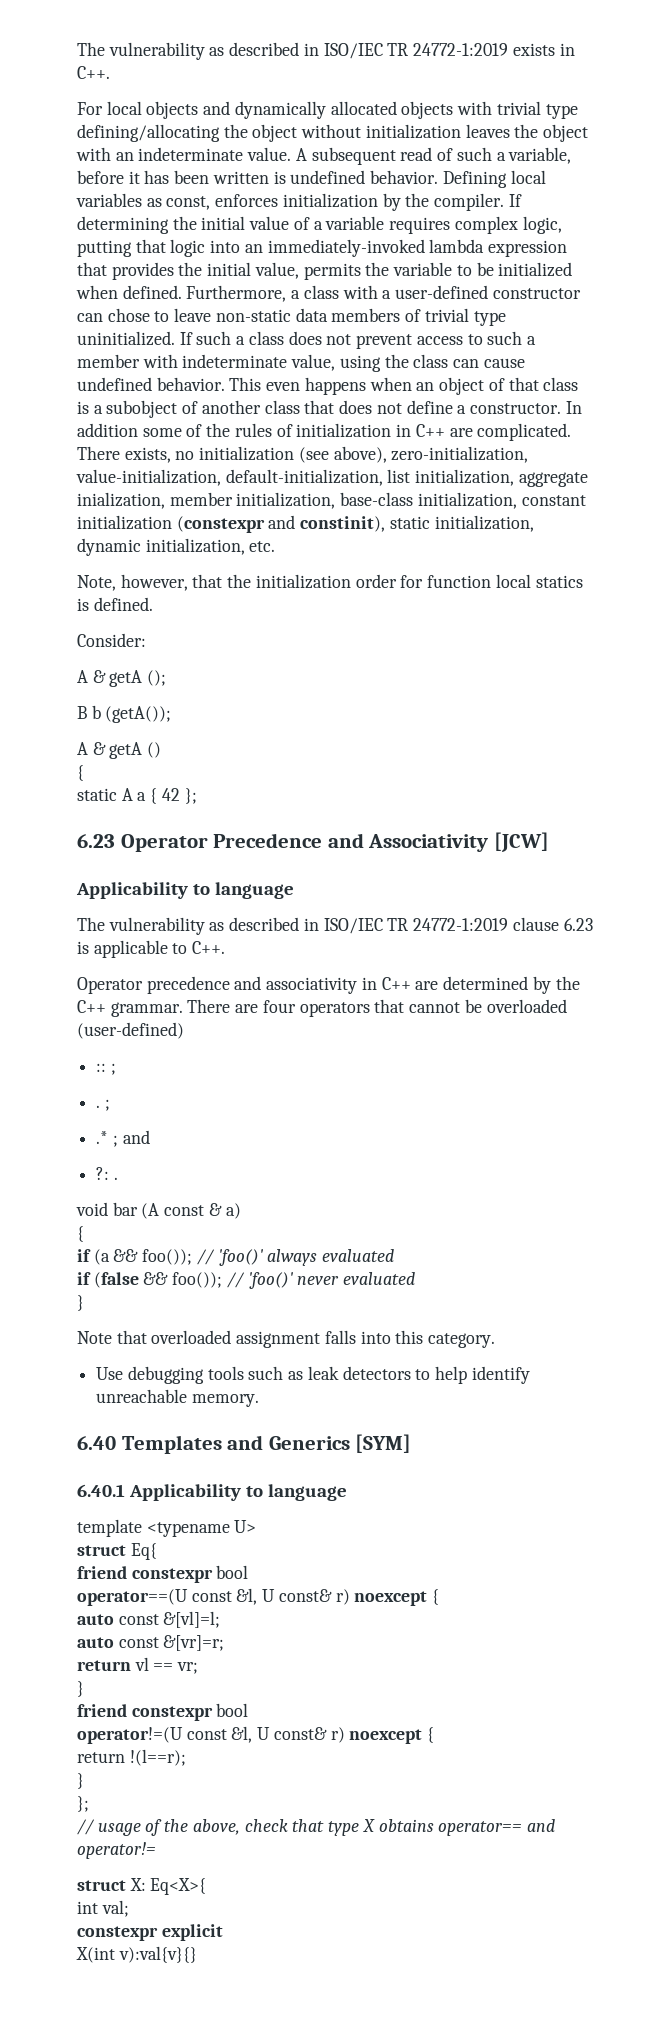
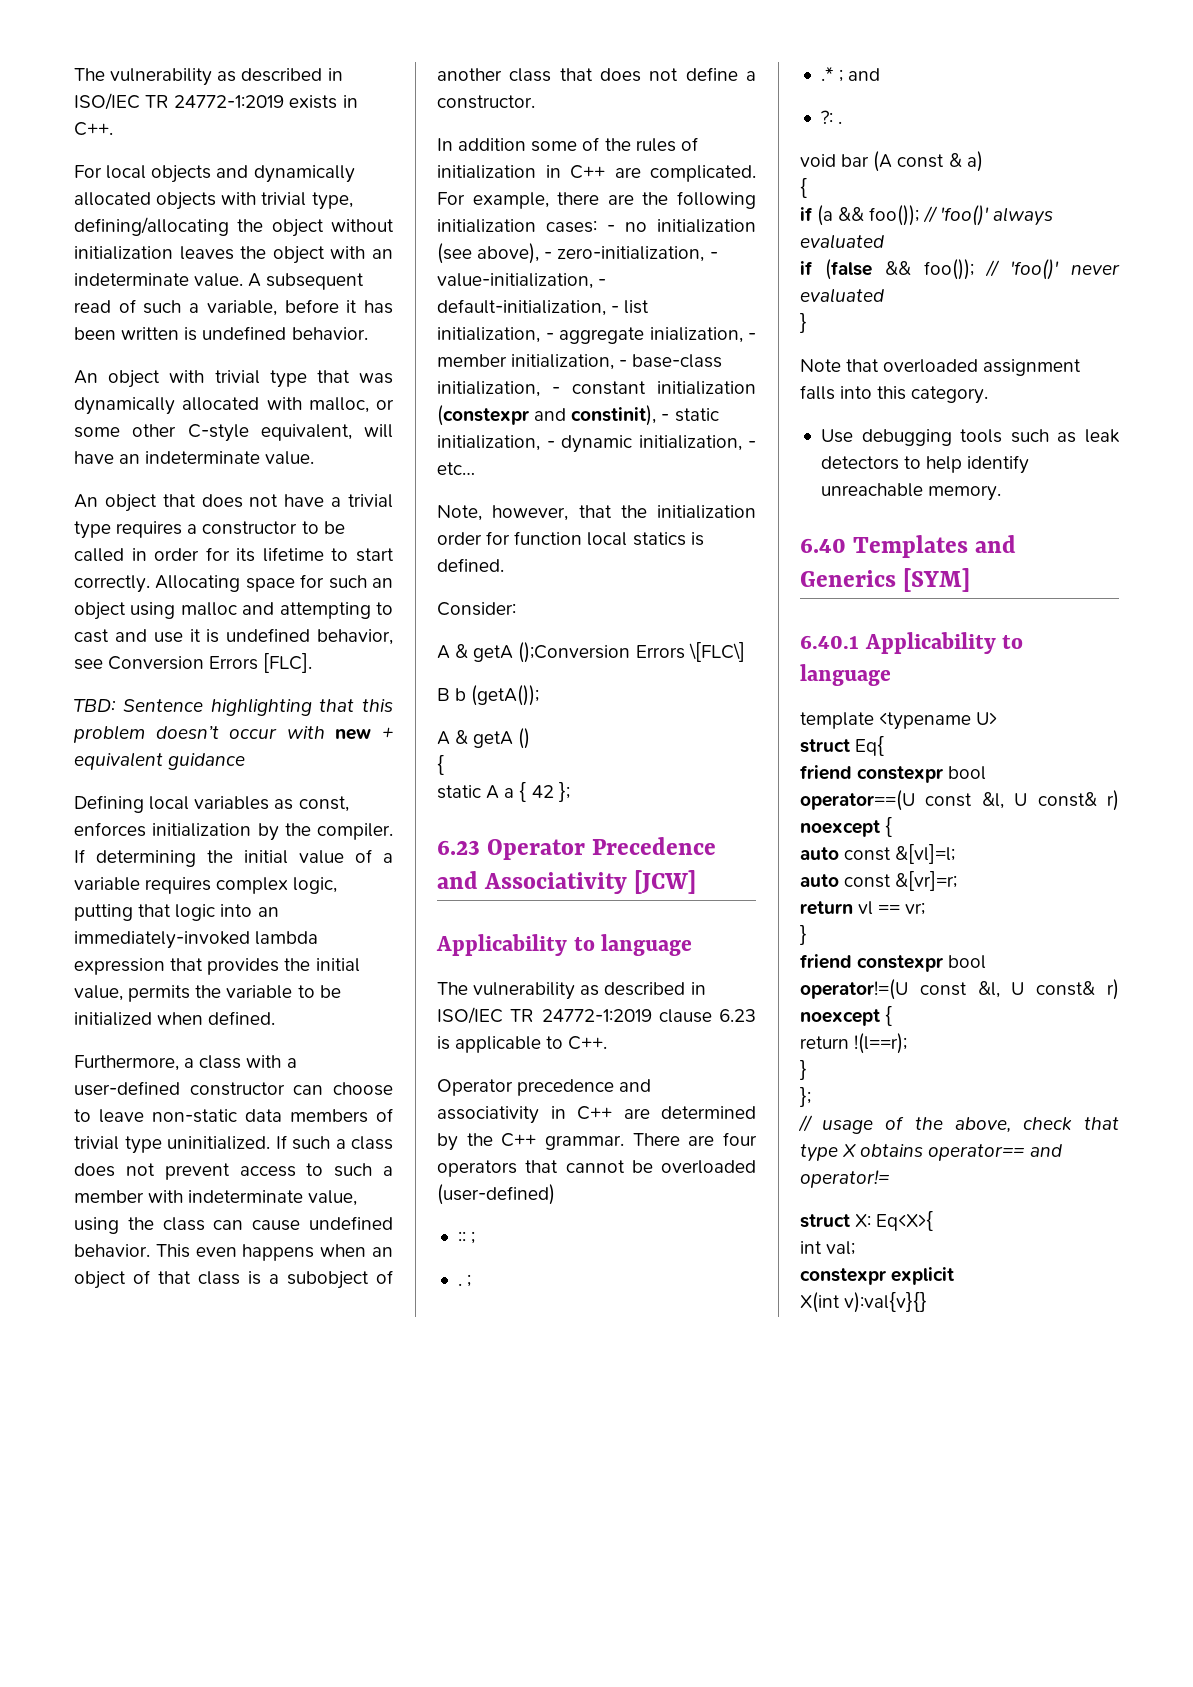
[545,104,578,119] type -> [311,192,353,210] type,
(439, 177) none -> [74,370,393,388] [74,397,394,415] [74,424,393,442] [74,451,315,465] [74,494,393,512] [74,521,345,539] [74,547,394,562] [74,574,393,593] [74,602,393,620] [74,628,394,645] [74,653,313,673] [74,698,393,716] [73,725,394,743] [74,752,246,770] // An object with trivial type that was dynamically allocated with malloc, or some other C-style equivalent, will have an indeterminate value. // An object that does not have a trivial type requires a constructor to be called in order for its lifetime to start correctly. Allocating space for such an object using malloc and attempting to cast and use it is undefined behavior, see Conversion Errors [FLC]. // TBD: Sentence highlighting that this problem doesn’t occur with new + equivalent guidance //
(182, 292) none -> (276, 1018) //
[107,308,150,322] chose -> [333,1082,394,1096] choose
(561, 408) none -> (535, 102) //
[77,446,529,463] [76,469,383,486] There exists, no initialization (see above), zero-initialization, value-initialization, default-initialization, -> [437,191,756,209] [437,219,756,233] [437,243,718,264] [437,273,607,289] [437,299,620,316] For example, there are the following initialization cases: - no initialization (see above), - zero-initialization, - value-initialization, - default-initialization, -
(515, 477) none -> [545,333,554,340] -
(165, 500) none -> [748,333,756,340] -
(336, 500) none -> [619,360,628,367] -
(517, 500) none -> [552,387,560,394] -
(386, 524) none -> [661,414,670,421] -
(534, 523) none -> [546,441,555,448] -
[249,541,276,552] etc. -> [748,441,756,448] [437,462,475,475] - etc…
[147,670,167,686] (); -> [518,642,745,663] ();Conversion Errors \[FLC\]

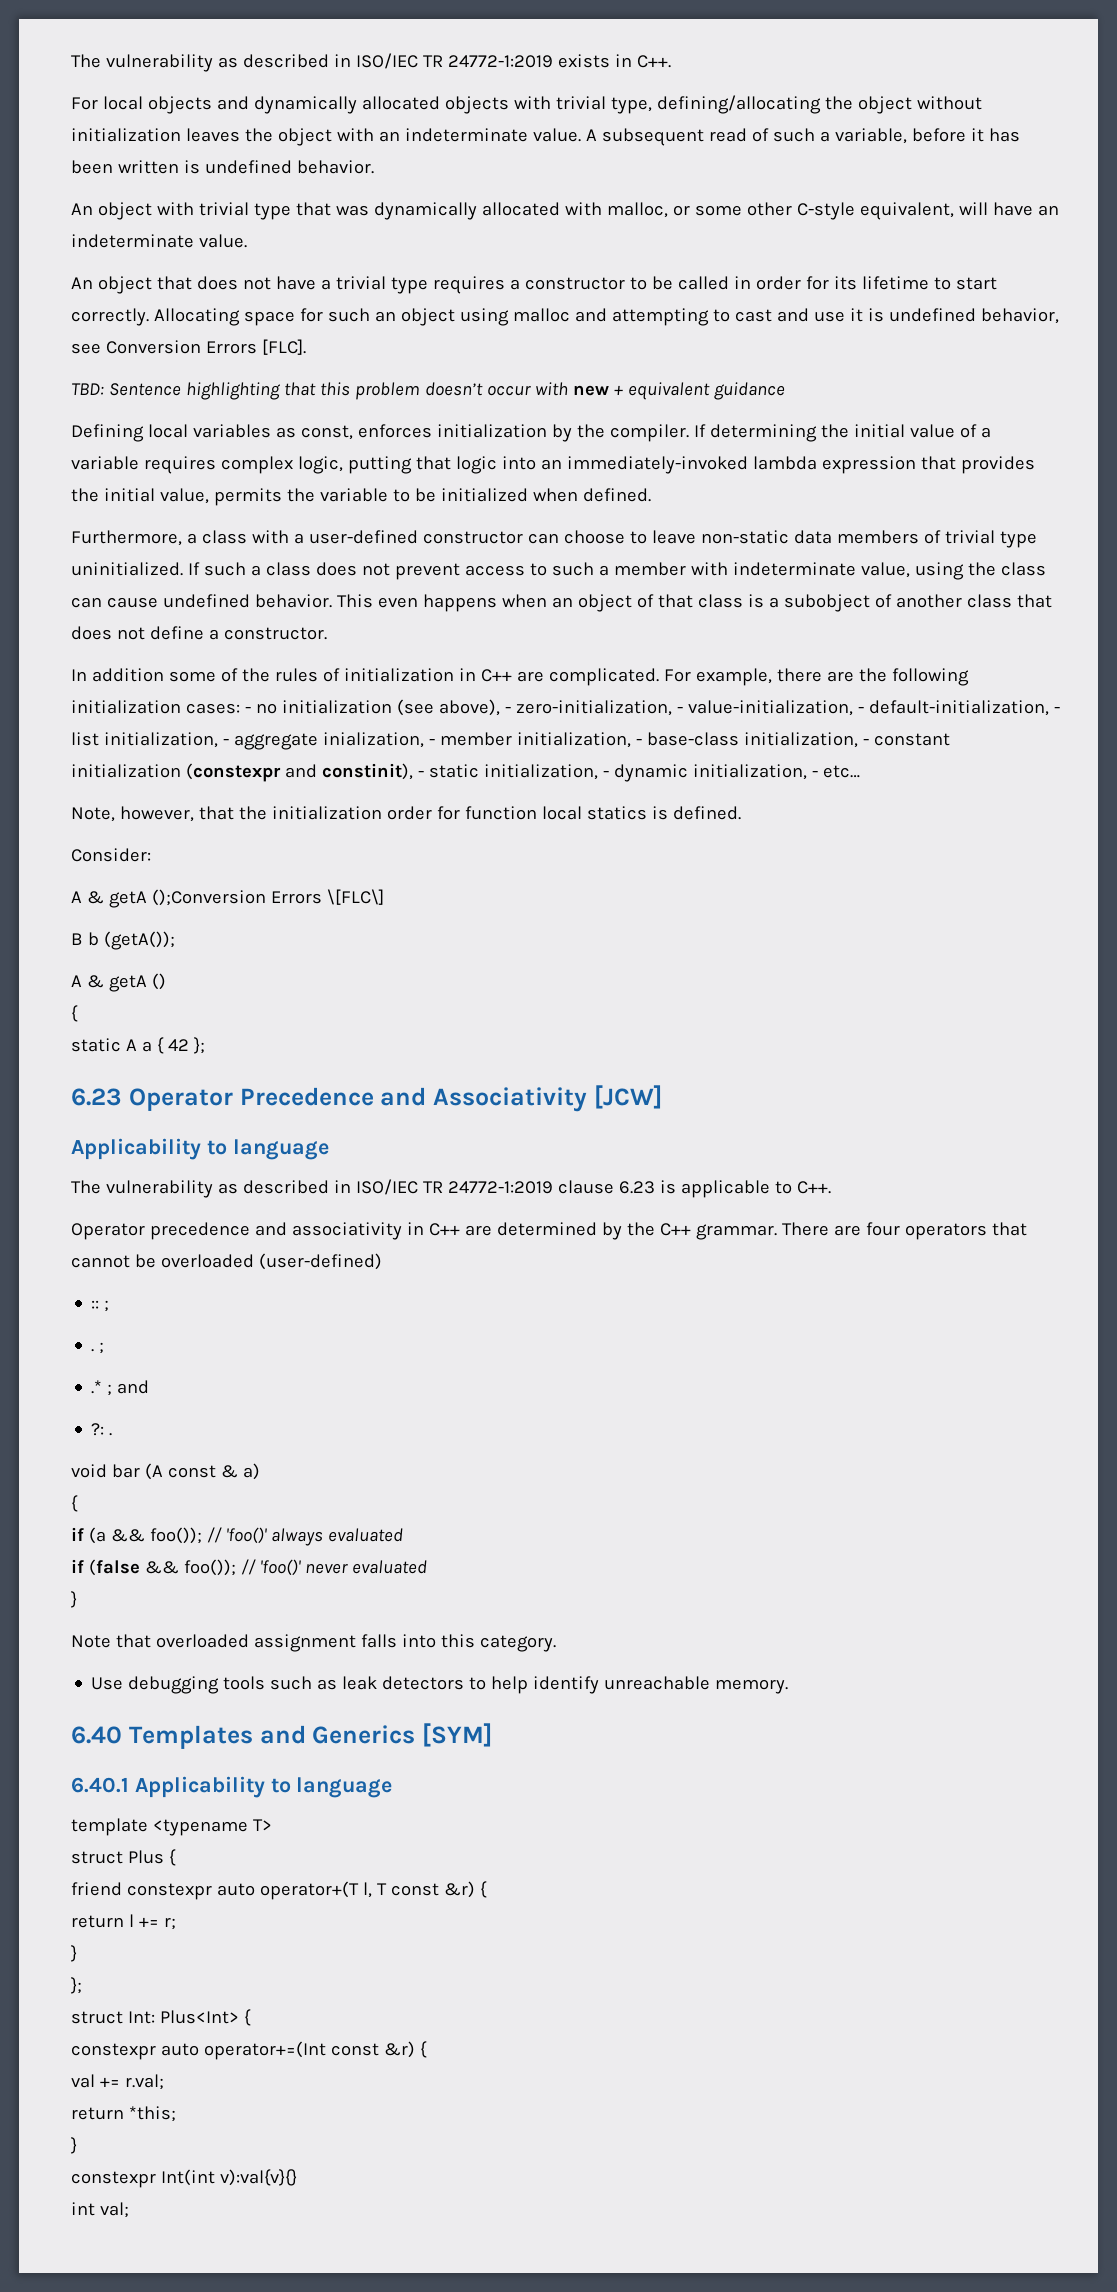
[976,712,998,725] [800,736,885,756] [800,765,987,783] [800,790,1119,811] [800,817,893,837] [800,844,956,864] [800,871,958,891] [800,901,926,915] [800,925,807,945] [800,954,987,972] [800,979,1119,1000] [800,1009,880,1026] U> // struct Eq{ // friend constexpr bool // operator==(U const &l, U const& r) noexcept { // auto const &[vl]=l; // auto const &[vr]=r; // return vl == vr; // } // friend constexpr bool // operator!=(U const &l, U const& r) noexcept -> [252,1819,272,1831] [71,1849,176,1866] [71,1881,475,1900] T> // struct Plus { // friend constexpr auto operator+(T l, T const &r)
[854,1033,908,1054] !(l==r); -> [128,1914,176,1930] l += r;
[798,1115,1119,1134] [800,1144,1062,1162] [800,1170,890,1188] [800,1211,934,1231] [800,1241,856,1255] [800,1267,955,1285] [800,1292,928,1313] // usage of the above, check that type X obtains operator== and operator!= // struct X: Eq<X>{ // int val; // constexpr explicit // X(int v):val{v}{} -> [71,2009,251,2026] [71,2041,427,2060] [71,2074,164,2090] [71,2106,176,2122] [71,2137,77,2154] [71,2169,297,2188] [71,2202,129,2218] struct Int: Plus<Int> { // constexpr auto operator+=(Int const &r) { // val += r.val; // return *this; // } // constexpr Int(int v):val{v}{} // int val;

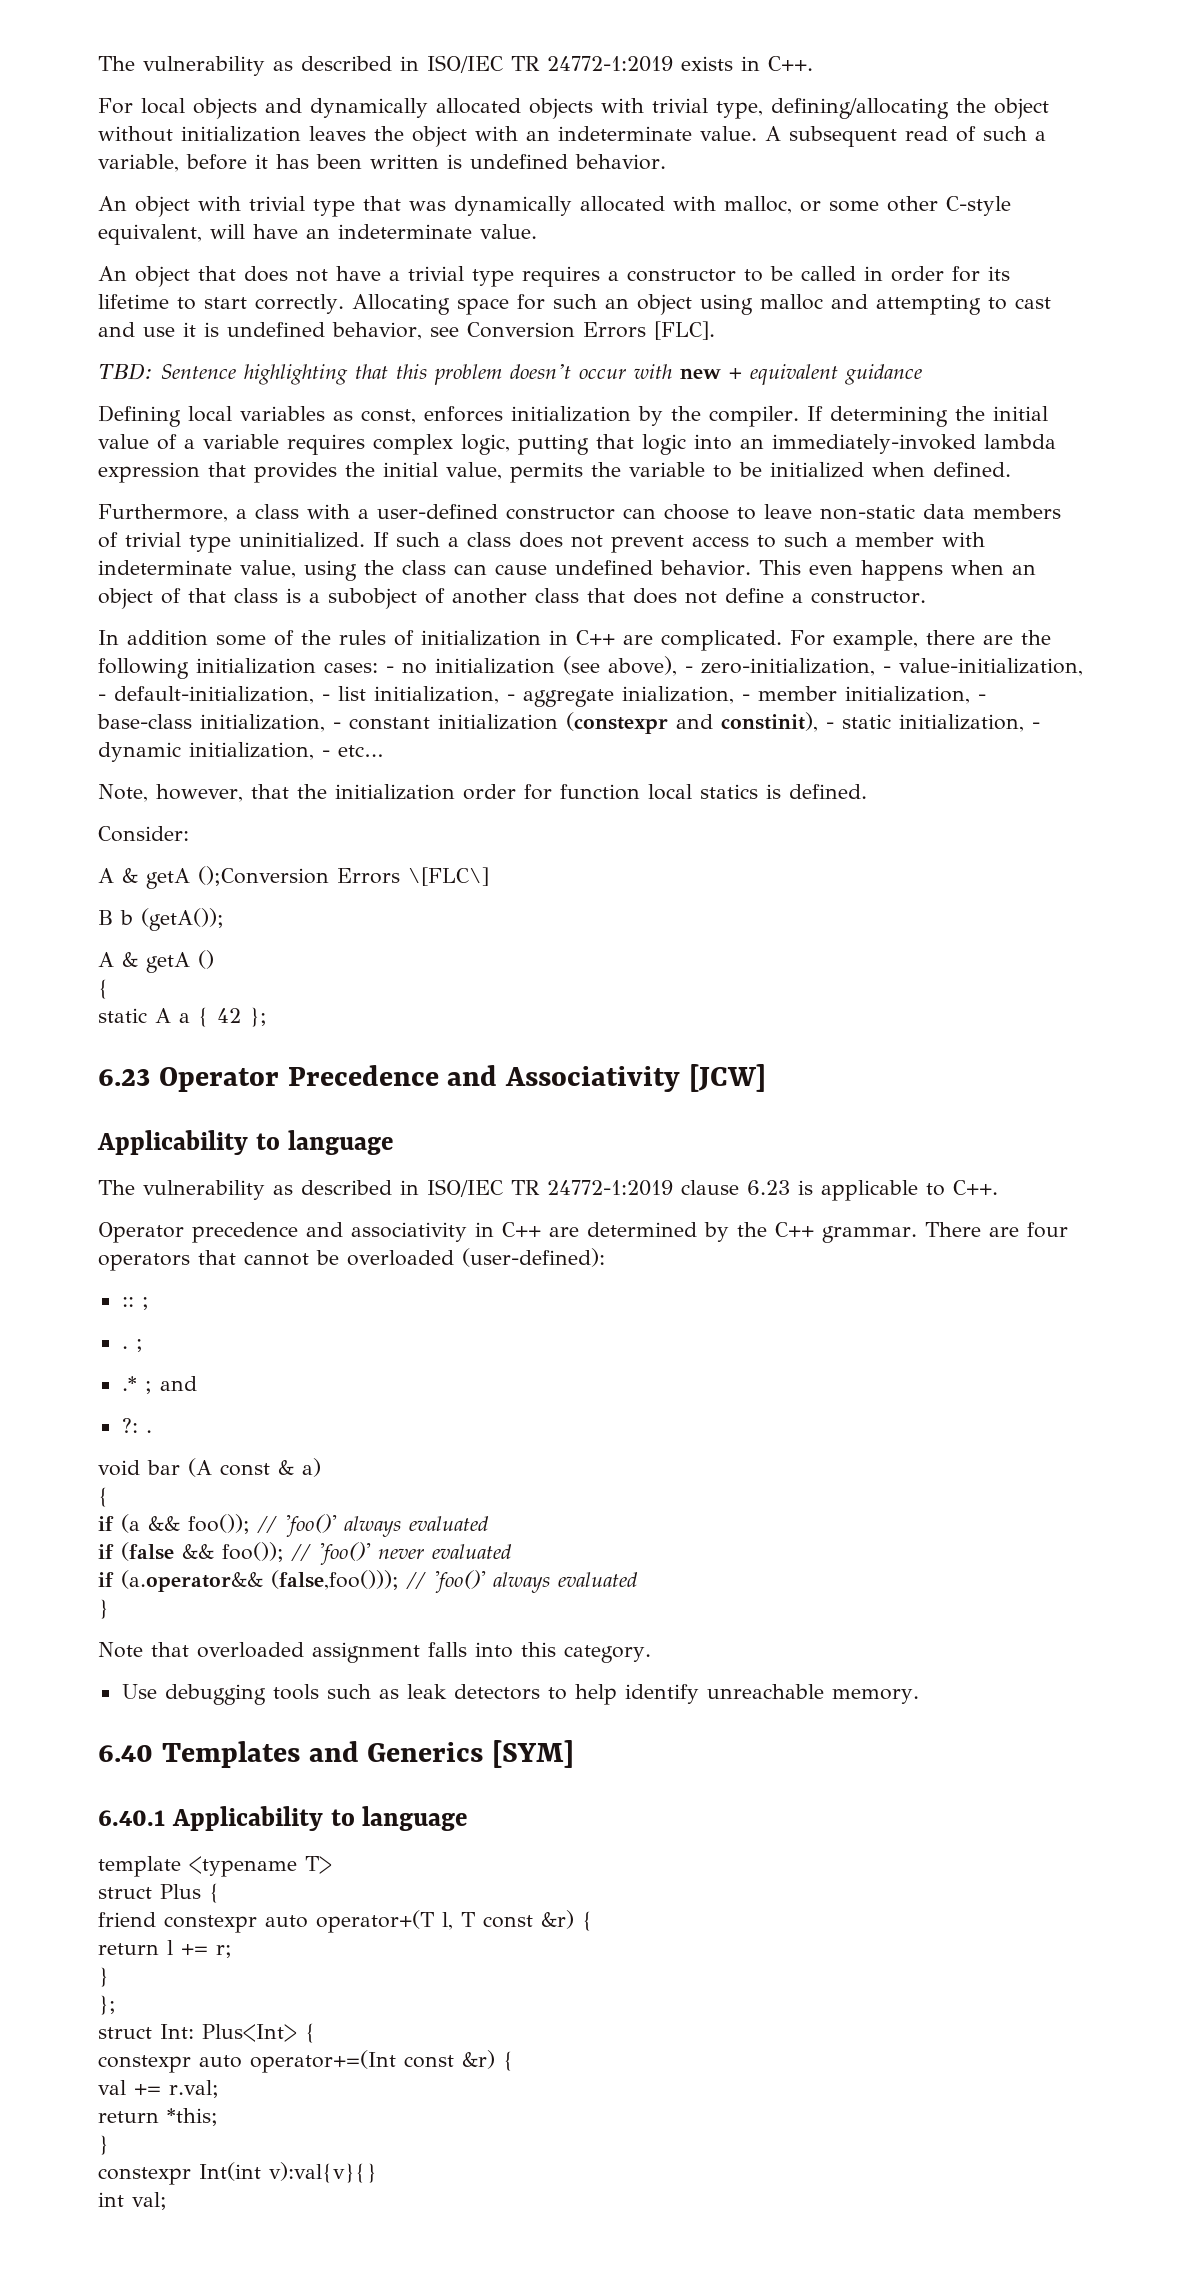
[258,1253,382,1270] (user-defined) -> [462,1248,605,1267] (user-defined):
(427, 1567) none -> [98,1570,638,1593] // if (a.operator&& (false,foo())); // 'foo()' always evaluated

